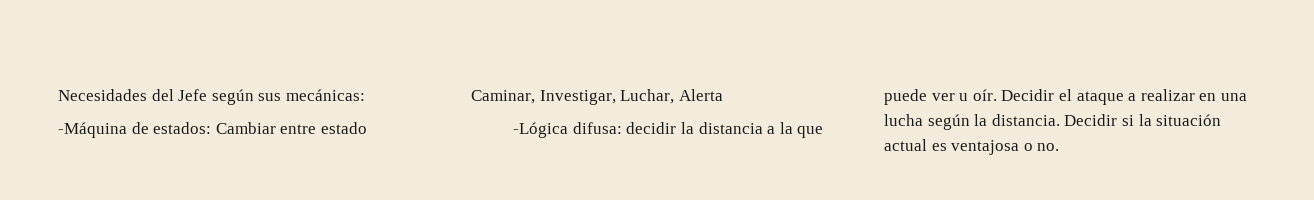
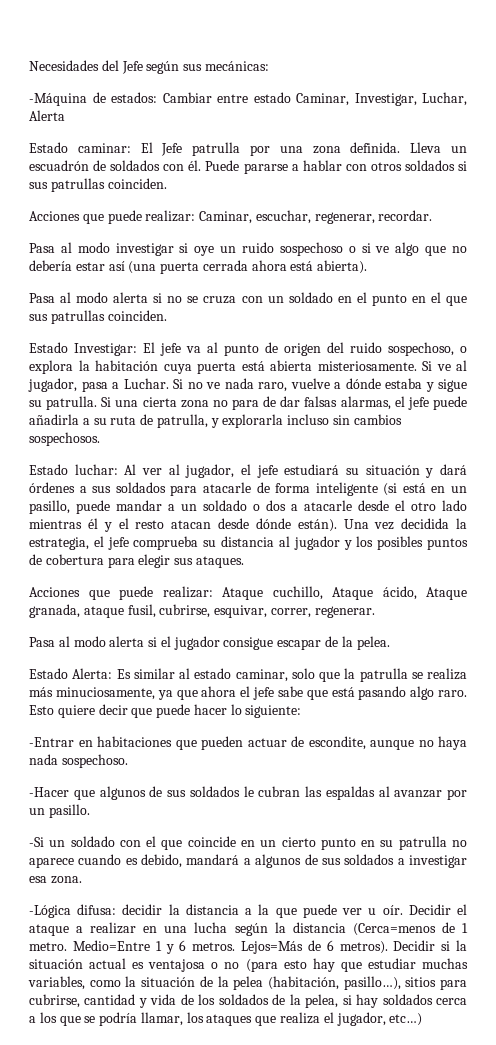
(723, 95) none -> [29,142,468,156] [29,160,467,174] [29,178,167,192] [29,210,433,224] [29,242,467,256] [29,260,368,274] [29,292,467,306] [29,310,167,324] [29,342,467,356] [29,360,467,374] [28,378,467,392] [29,396,468,410] [29,414,402,428] [29,432,100,446] [29,464,467,478] [29,482,467,496] [29,500,467,514] [29,518,467,532] [29,536,468,550] [29,554,244,568] [29,586,467,600] [29,604,375,618] [29,636,390,650] [29,668,467,682] [29,686,467,700] [29,704,302,718] [29,736,467,750] [29,754,128,768] [29,786,467,800] [29,804,90,818] [29,836,467,850] [29,854,468,868] [29,876,82,884] // Estado caminar: El Jefe patrulla por una zona definida. Lleva un escuadrón de soldados con él. Puede pararse a hablar con otros soldados si sus patrullas coinciden. // Acciones que puede realizar: Caminar, escuchar, regenerar, recordar. // Pasa al modo investigar si oye un ruido sospechoso o si ve algo que no debería estar así (una puerta cerrada ahora está abierta). // Pasa al modo alerta si no se cruza con un soldado en el punto en el que sus patrullas coinciden. // Estado Investigar: El jefe va al punto de origen del ruido sospechoso, o explora la habitación cuya puerta está abierta misteriosamente. Si ve al jugador, pasa a Luchar. Si no ve nada raro, vuelve a dónde estaba y sigue su patrulla. Si una cierta zona no para de dar falsas alarmas, el jefe puede añadirla a su ruta de patrulla, y explorarla incluso sin cambios sospechosos. // Estado luchar: Al ver al jugador, el jefe estudiará su situación y dará órdenes a sus soldados para atacarle de forma inteligente (si está en un pasillo, puede mandar a un soldado o dos a atacarle desde el otro lado mientras él y el resto atacan desde dónde están). Una vez decidida la estrategia, el jefe comprueba su distancia al jugador y los posibles puntos de cobertura para elegir sus ataques. // Acciones que puede realizar: Ataque cuchillo, Ataque ácido, Ataque granada, ataque fusil, cubrirse, esquivar, correr, regenerar. // Pasa al modo alerta si el jugador consigue escapar de la pelea. // Estado Alerta: Es similar al estado caminar, solo que la patrulla se realiza más minuciosamente, ya que ahora el jefe sabe que está pasando algo raro. Esto quiere decir que puede hacer lo siguiente: // -Entrar en habitaciones que pueden actuar de escondite, aunque no haya nada sospechoso. // -Hacer que algunos de sus soldados le cubran las espaldas al avanzar por un pasillo. // -Si un soldado con el que coincide en un cierto punto en su patrulla no aparece cuando es debido, mandará a algunos de sus soldados a investigar esa zona.
[991,114,1060,126] distancia. -> [292,922,468,936] [29,940,388,954] distancia (Cerca=menos de 1 metro. Medio=Entre 1 y 6 metros. Lejos=Más de 6 metros).
[1037,143,1060,151] no. -> [224,958,468,972] [28,976,467,990] [29,994,467,1008] [29,1012,423,1026] no (para esto hay que estudiar muchas variables, como la situación de la pelea (habitación, pasillo…), sitios para cubrirse, cantidad y vida de los soldados de la pelea, si hay soldados cerca a los que se podría llamar, los ataques que realiza el jugador, etc…)

